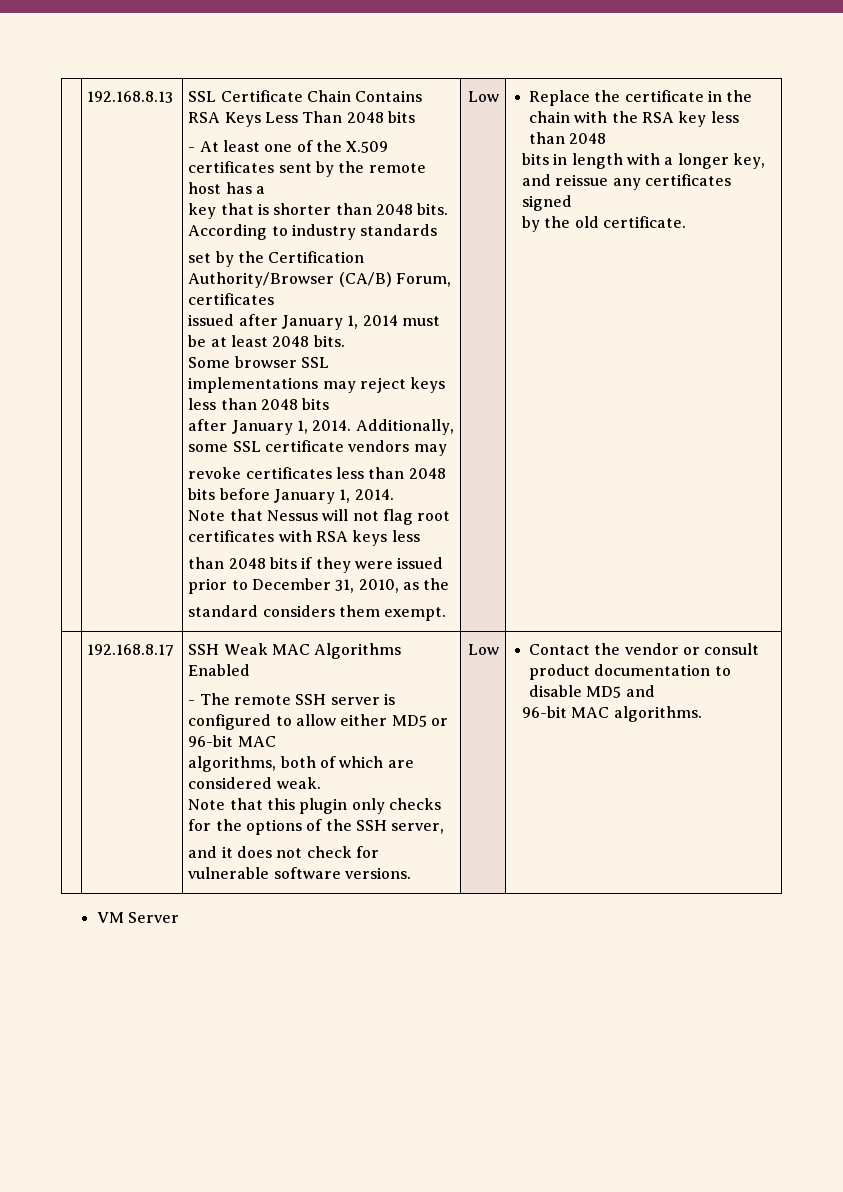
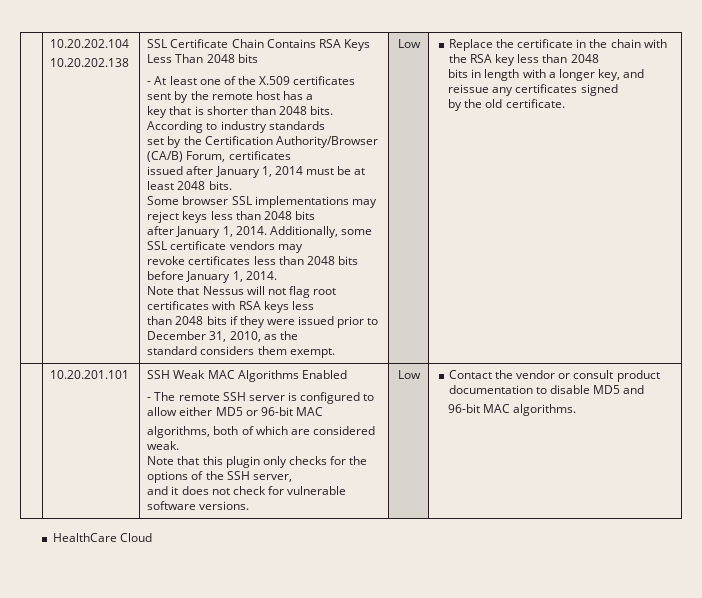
[87,91,174,103] | 192.168.8.13 -> [50,39,130,48] [50,58,130,67] | 10.20.202.104 // 10.20.202.138
[87,644,175,656] 192.168.8.17 -> [50,370,130,379] 10.20.201.101
[96,912,179,923] VM Server -> [52,533,152,542] HealthCare Cloud

